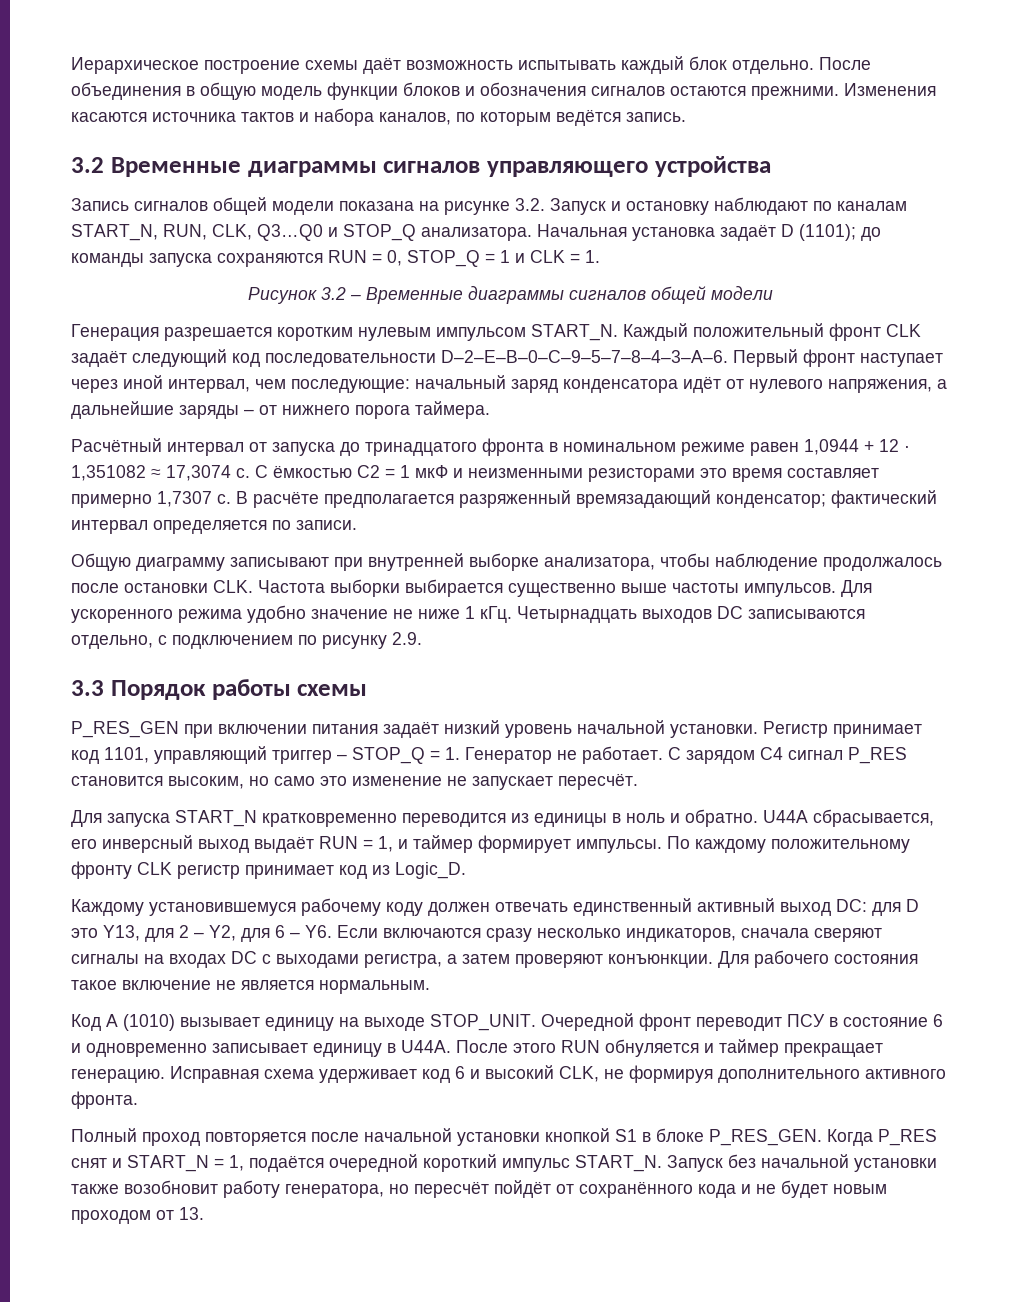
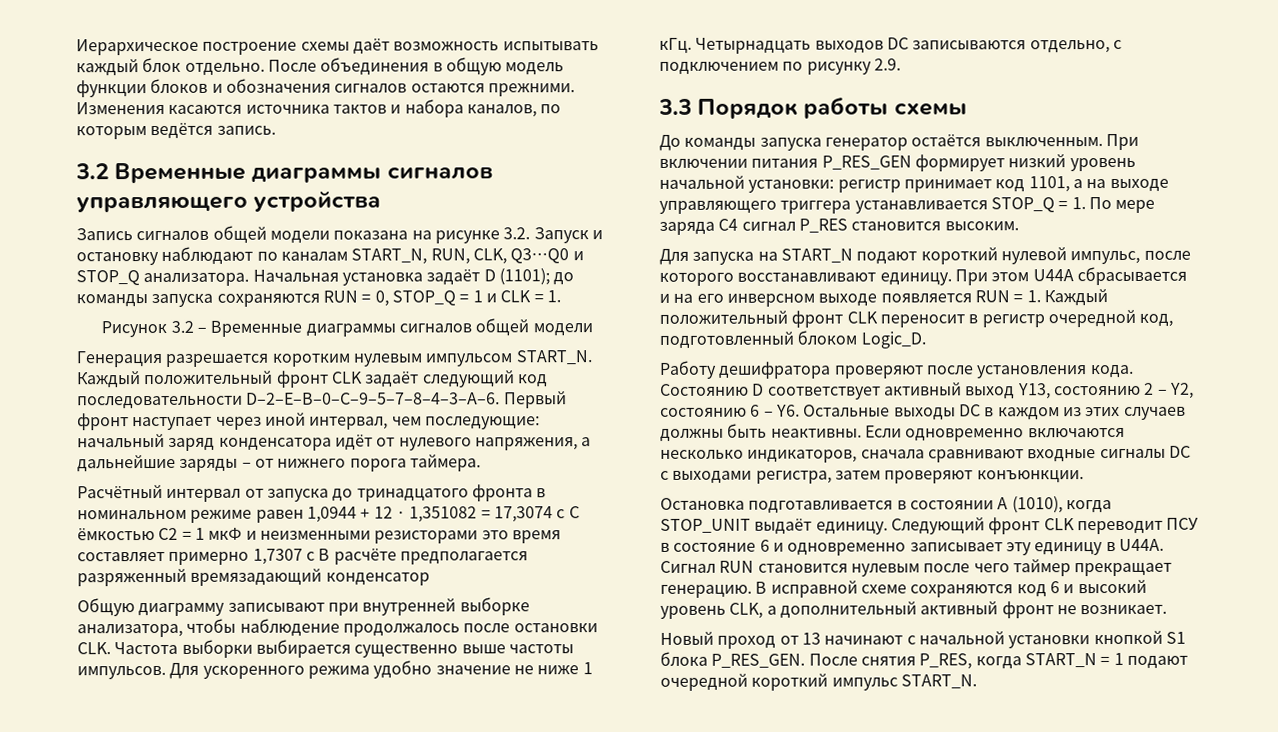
[151,465,250,481] ≈ 17,3074 с. -> [480,506,566,523] = 17,3074 с
[217,494,231,504] с. -> [305,551,315,561] с
[716,490,937,508] [71,520,357,534] конденсатор; фактический интервал определяется по записи. -> [325,572,430,586] конденсатор
[71,721,439,738] P_RES_GEN при включении питания задаёт -> [659,133,1139,151] [659,154,1005,172] До команды запуска генератор остаётся выключенным. При включении питания P_RES_GEN формирует
[670,721,828,738] установки. Регистр -> [748,179,901,193] установки: регистр
[154,746,907,764] [71,773,638,790] [71,809,934,827] [71,835,910,853] [71,861,466,879] [71,898,919,916] [71,925,174,942] управляющий триггер – STOP_Q = 1. Генератор не работает. С зарядом C4 сигнал P_RES становится высоким, но само это изменение не запускает пересчёт. // Для запуска START_N кратковременно переводится из единицы в ноль и обратно. U44A сбрасывается, его инверсный выход выдаёт RUN = 1, и таймер формирует импульсы. По каждому положительному фронту CLK регистр принимает код из Logic_D. // Каждому установившемуся рабочему коду должен отвечать единственный активный выход DC: для D это Y13, для -> [1072,178,1169,193] [659,197,1156,214] [659,218,1019,235] [659,247,1191,265] [659,266,1187,286] [659,289,1108,307] [659,309,1174,328] [659,330,926,349] [659,360,1134,379] [660,382,1141,400] а на выходе управляющего триггера устанавливается STOP_Q = 1. По мере заряда C4 сигнал P_RES становится высоким. // Для запуска на START_N подают короткий нулевой импульс, после которого восстанавливают единицу. При этом U44A сбрасывается и на его инверсном выходе появляется RUN = 1. Каждый положительный фронт CLK переносит в регистр очередной код, подготовленный блоком Logic_D. // Работу дешифратора проверяют после установления кода. Состоянию D соответствует активный выход Y13, состоянию
[241,928,270,942] для -> [660,407,747,417] состоянию
[337,925,882,942] [71,954,226,968] Если включаются сразу несколько индикаторов, сначала сверяют сигналы на входах -> [803,404,1186,421] [660,423,1125,442] [660,448,1166,463] Остальные выходы DC в каждом из этих случаев должны быть неактивны. Если одновременно включаются несколько индикаторов, сначала сравнивают входные сигналы
[447,954,457,964] а -> (832, 477) none
[718,950,918,968] [71,980,430,994] [71,1013,691,1031] Для рабочего состояния такое включение не является нормальным. // Код A (1010) вызывает единицу на выходе STOP_UNIT. Очередной фронт -> [660,496,1112,514] [660,517,1075,535] // Остановка подготавливается в состоянии A (1010), когда STOP_UNIT выдаёт единицу. Следующий фронт CLK
(308, 1048) none -> [1005,542,1032,556] эту
[456,1039,883,1057] [71,1065,946,1083] [71,1091,138,1109] [71,1128,937,1146] [71,1154,937,1172] [71,1180,887,1198] [71,1207,204,1224] После этого RUN обнуляется и таймер прекращает генерацию. Исправная схема удерживает код 6 и высокий CLK, не формируя дополнительного активного фронта. // Полный проход повторяется после начальной установки кнопкой S1 в блоке P_RES_GEN. Когда P_RES снят и START_N = 1, подаётся очередной короткий импульс START_N. Запуск без начальной установки также возобновит работу генератора, но пересчёт пойдёт от сохранённого кода и не будет новым проходом от 13. -> [660,559,1173,577] [660,579,1147,598] [660,601,1168,619] [660,630,1186,649] [660,651,1188,670] [660,673,977,691] Сигнал RUN становится нулевым после чего таймер прекращает генерацию. В исправной схеме сохраняются код 6 и высокий уровень CLK, а дополнительный активный фронт не возникает. // Новый проход от 13 начинают с начальной установки кнопкой S1 блока P_RES_GEN. После снятия P_RES, когда START_N = 1 подают очередной короткий импульс START_N.

